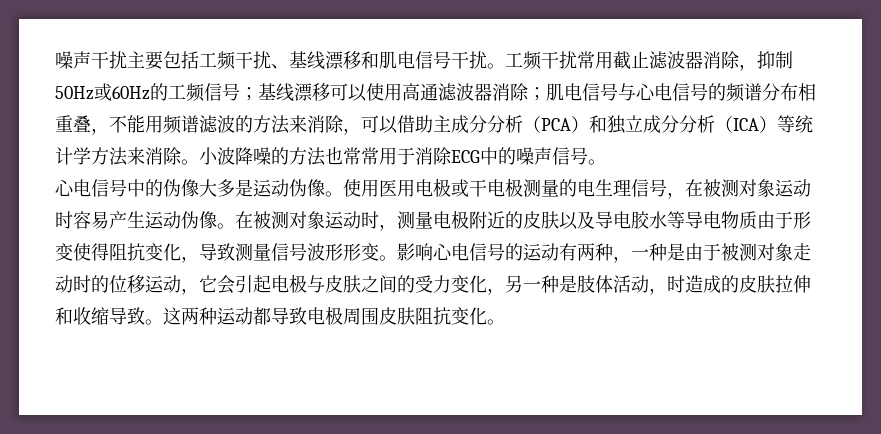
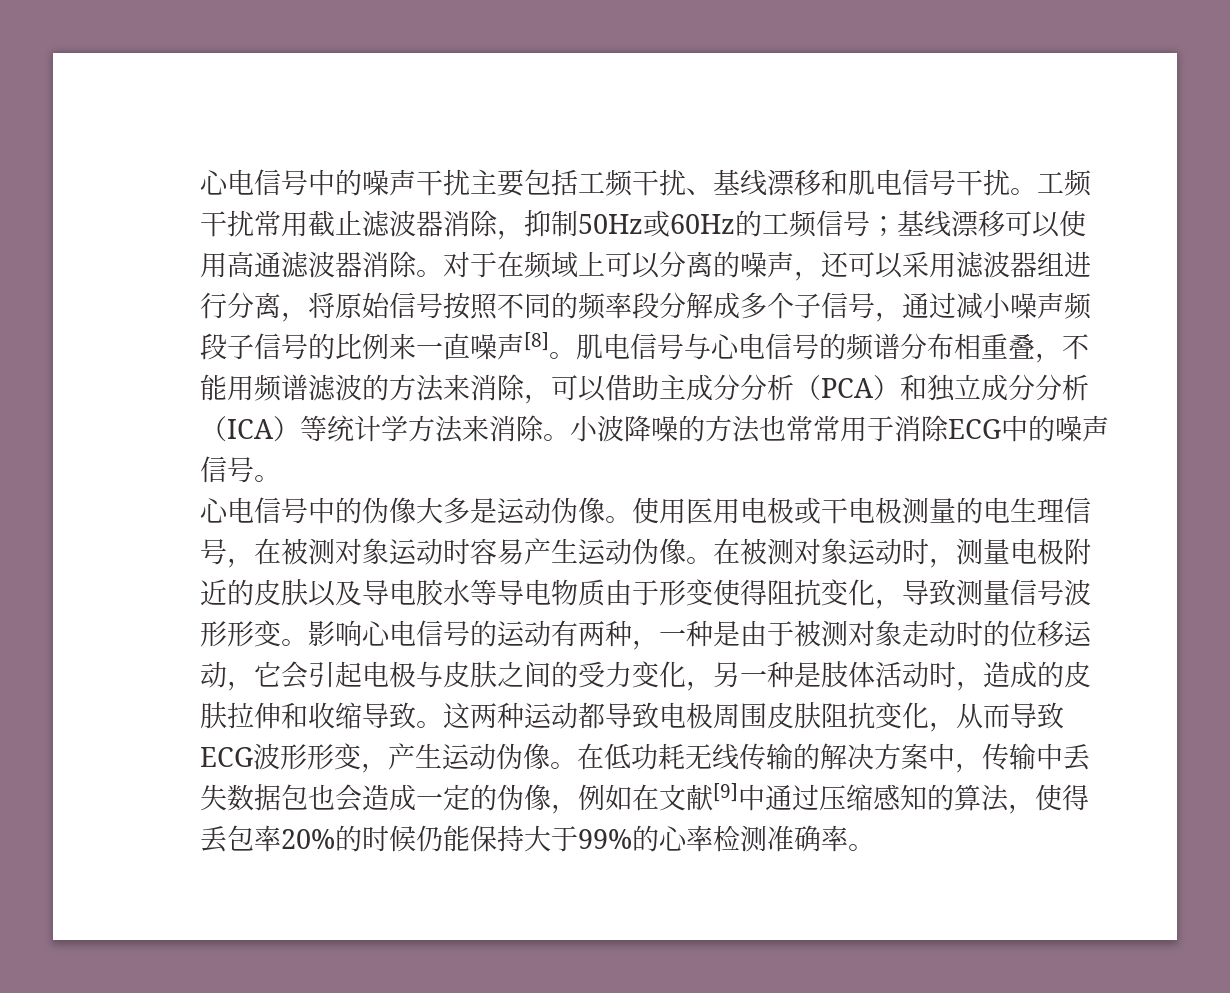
(55, 60) none -> [200,169,362,196] 心电信号中的
[528,87,546,101] ； -> [416,251,1091,281] [200,292,1092,322] [200,332,549,360] [549,352,576,359] 。对于在频域上可以分离的噪声，还可以采用滤波器组进行分离，将原始信号按照不同的频率段分解成多个子信号，通过减小噪声频段子信号的比例来一直噪声[8]。
[649,275,685,295] ，时 -> [929,661,983,691] 时，
(487, 316) none -> [929,702,1064,732] [200,743,1090,773] [200,783,1089,814] [200,825,848,853] ，从而导致ECG波形形变，产生运动伪像。在低功耗无线传输的解决方案中，传输中丢失数据包也会造成一定的伪像，例如在文献[9]中通过压缩感知的算法，使得丢包率20%的时候仍能保持大于99%的心率检测准确率

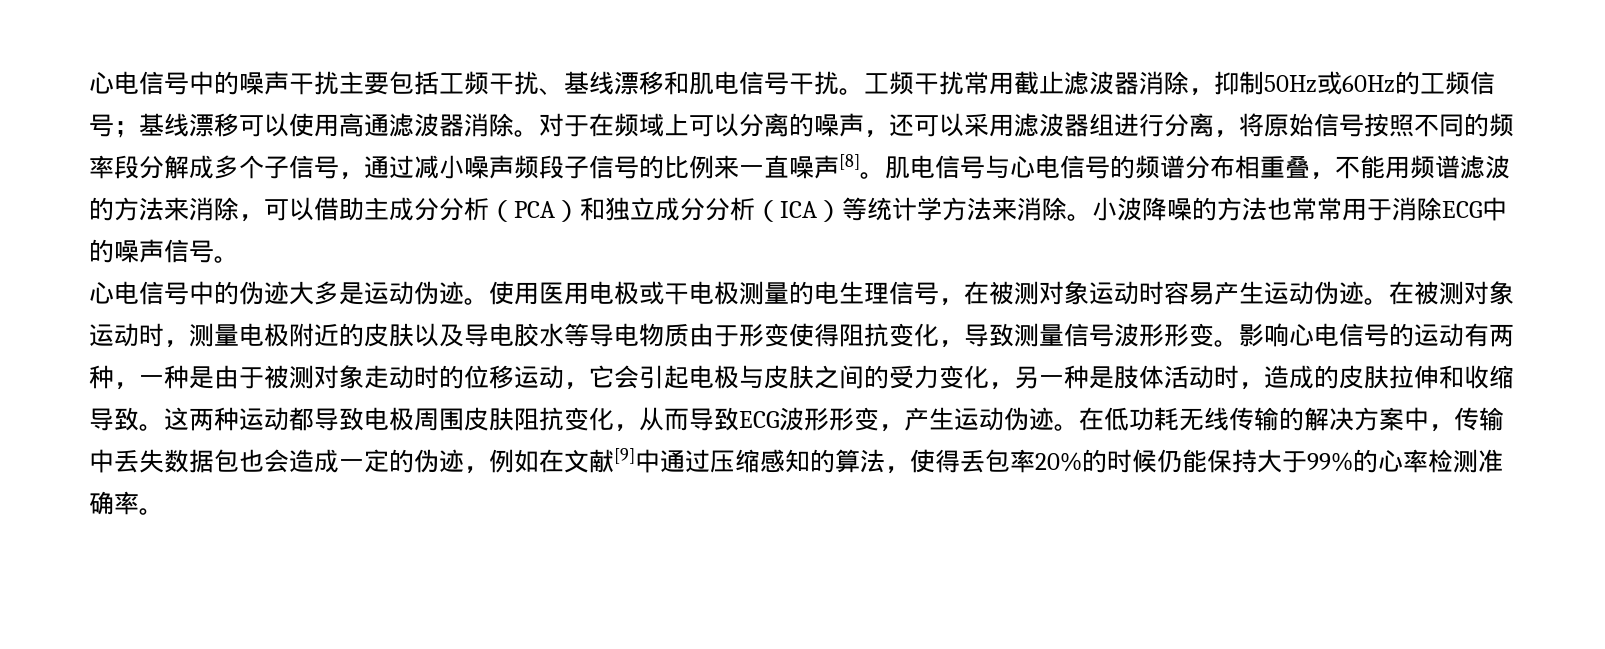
[389,497,416,524] 像 -> [264,281,289,305] 迹
[578,497,605,524] 像 -> [439,281,464,305] 迹
[659,538,686,565] 像 -> [1339,281,1364,305] 迹
[523,743,550,770] 像 -> [1029,407,1054,431] 迹
[524,784,551,811] 像 -> [439,449,464,473] 迹

